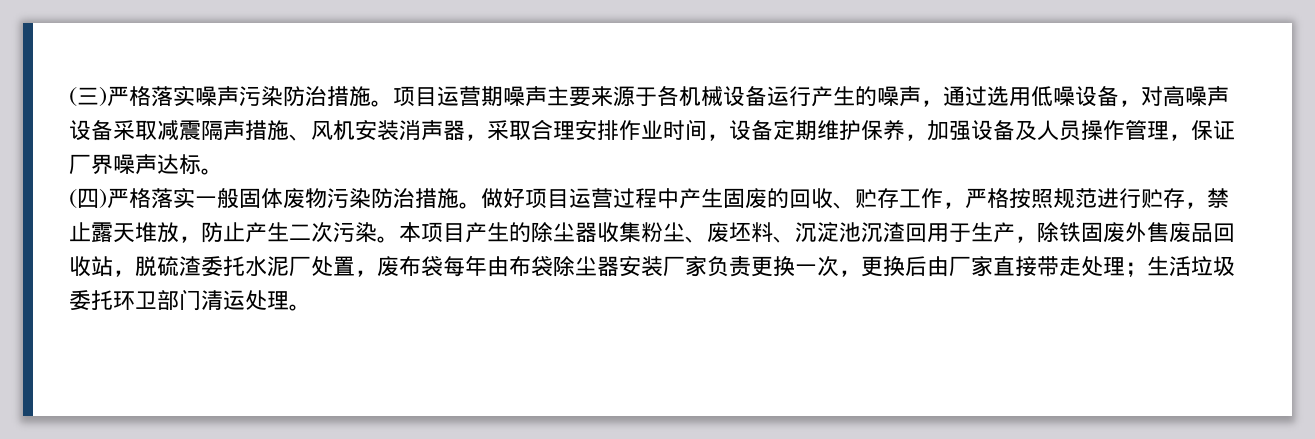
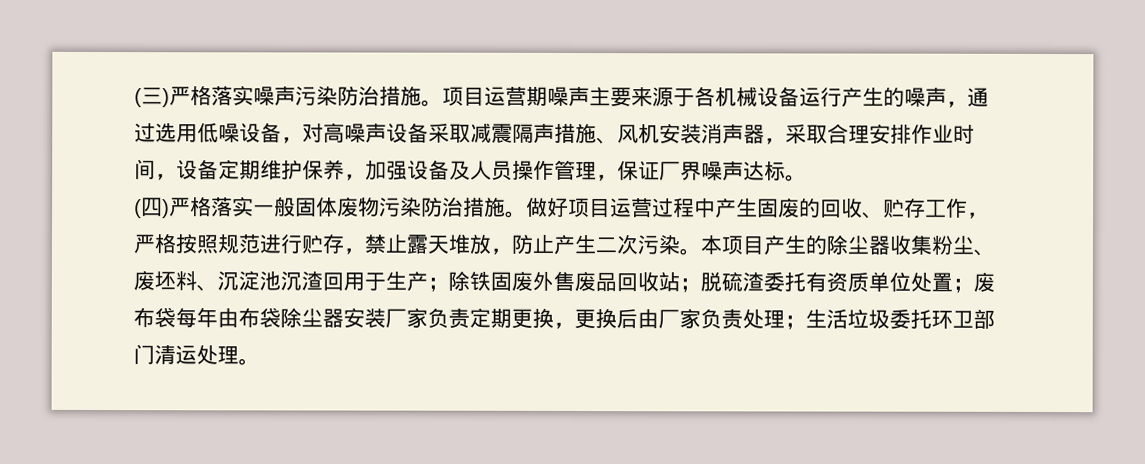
[1015,236,1037,243] ， -> [427,277,449,292] ；
[113,270,135,277] ， -> [679,278,701,293] ；
[245,256,377,277] 水泥厂处置， -> [805,271,974,293] 有资质单位处置；
[751,256,839,277] 更换一次 -> [469,307,554,329] 定期更换
[993,256,1081,277] 直接带走 -> [700,308,743,330] 负责

